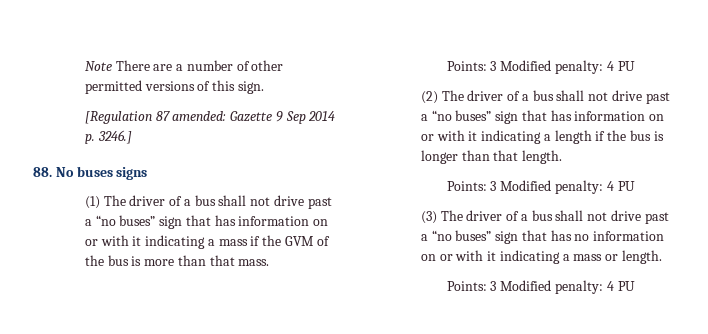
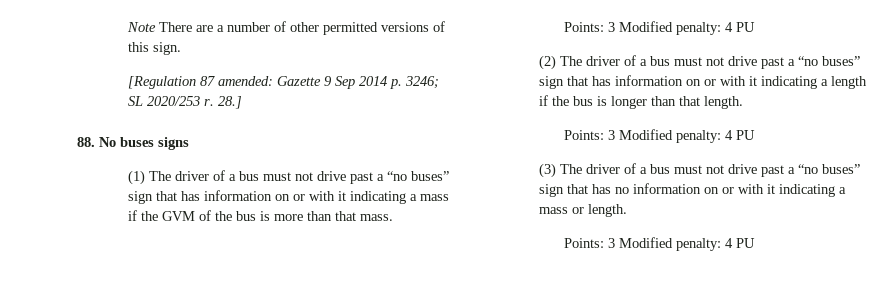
[97,130,132,144] 3246.] -> [404,76,439,89] [127,96,242,109] 3246; SL 2020/253 r. 28.]
[218,195,247,206] shall -> [262,172,291,181] must
[556,90,585,101] shall -> [673,57,702,66] must
[555,210,584,221] shall -> [673,165,702,174] must

